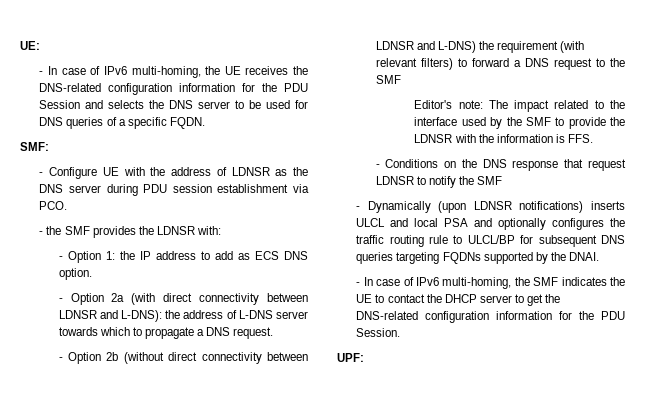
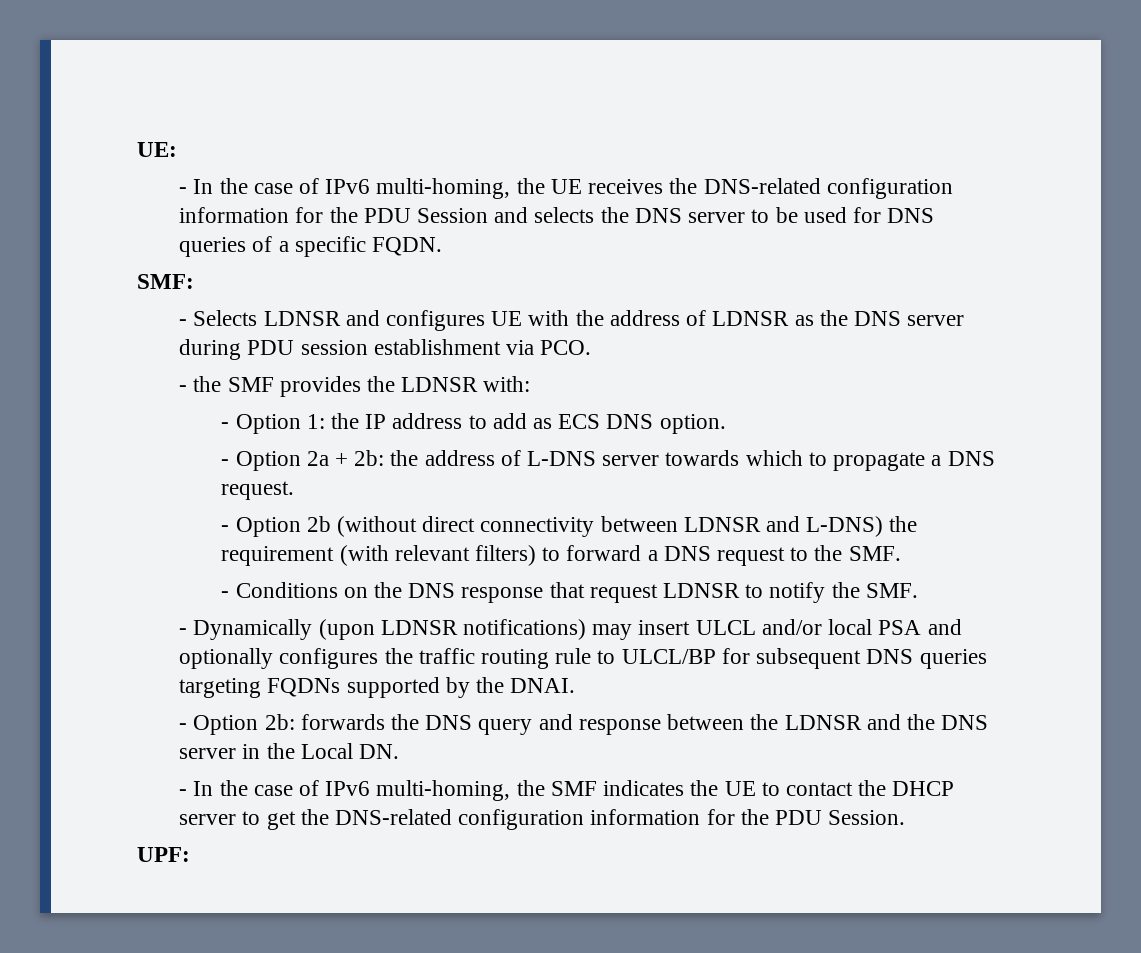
(57, 70) none -> [219,178,248,194] the
[49,167,98,179] Configure -> [193,310,486,331] Selects LDNSR and configures
[131,293,308,305] [58,310,163,322] (with direct connectivity between LDNSR and L-DNS): -> [335,450,385,466] + 2b:
[375,75,401,84] [414,100,625,112] [414,117,625,129] [414,134,593,143] SMF // Editor's note: The impact related to the interface used by the SMF to provide the LDNSR with the information is FFS. -> [848,546,901,561] SMF.
[477,176,503,185] SMF -> [865,583,918,598] SMF.
[591,201,625,210] [356,218,409,227] inserts ULCL and -> [592,619,822,640] may insert ULCL and/or
[356,277,373,286] // - In -> [179,714,989,735] [179,743,400,759] [179,780,248,796] // - Option 2b: forwards the DNS query and response between the LDNSR and the DNS server in the Local DN. // - In the

